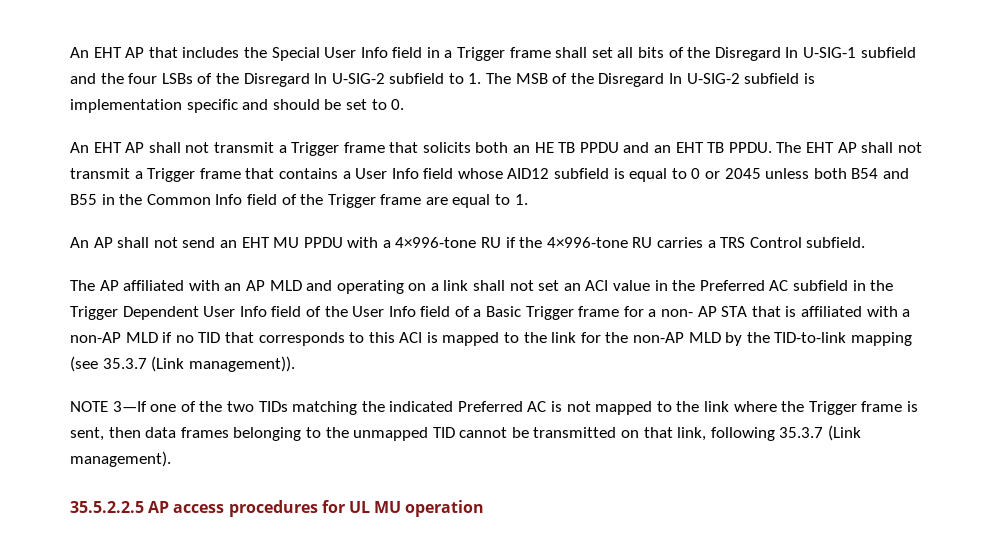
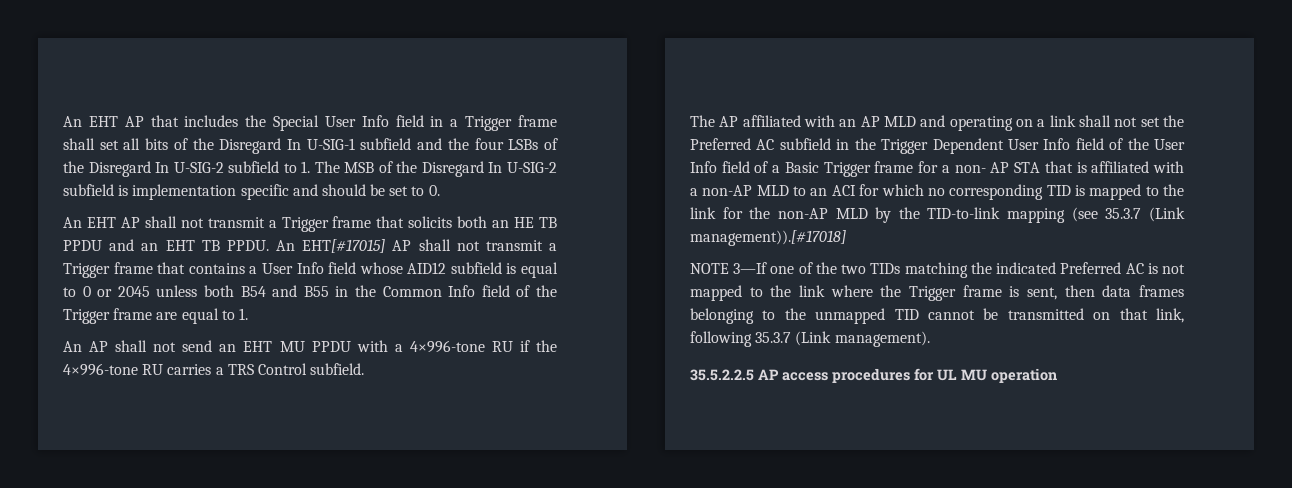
[776,142,834,153] The EHT -> [275,239,386,253] An EHT[#17015]
[563,280,668,291] an ACI value in -> (1160, 122) none
[162,332,423,346] if no TID that corresponds to this ACI -> [793,184,1071,200] to an ACI for which no corresponding TID
[188,356,295,372] management)). -> [690,230,846,246] management)).[#17018]

